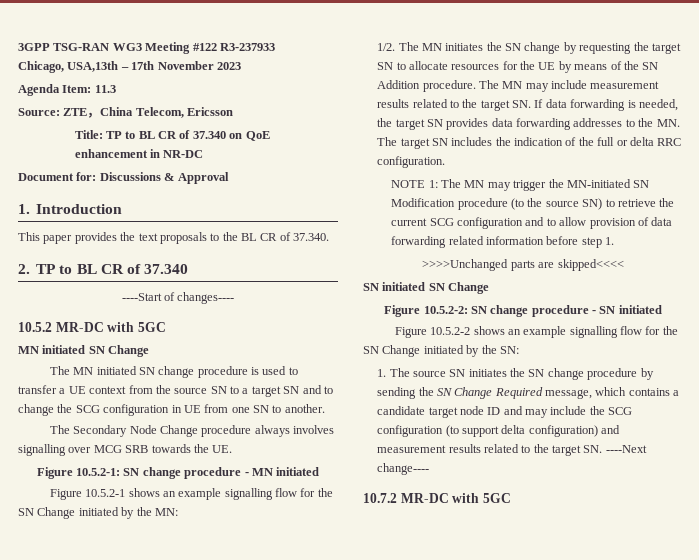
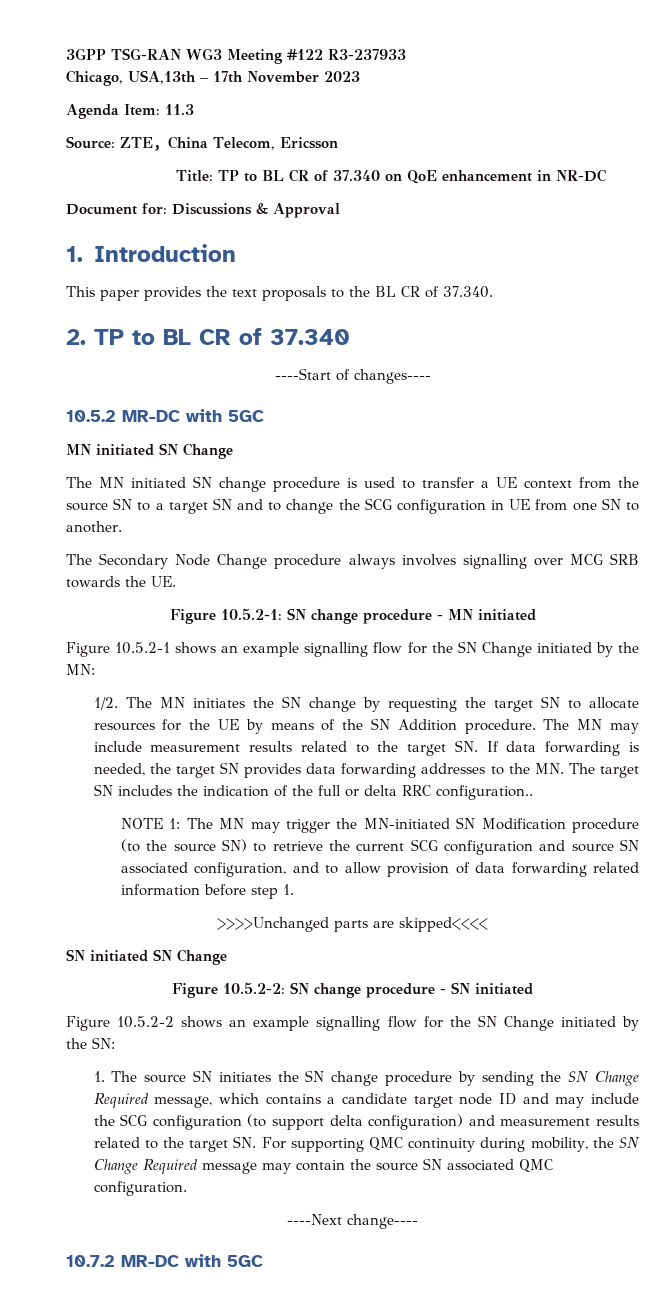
[377,156,446,168] configuration. -> [435,785,533,800] configuration..
(545, 221) none -> [571,839,639,852] [121,862,319,877] source SN associated configuration, and
(603, 449) none -> [261,1137,640,1152] [93,1158,553,1174] [93,1181,187,1196] For supporting QMC continuity during mobility, the SN Change Required message may contain the source SN associated QMC configuration. //

